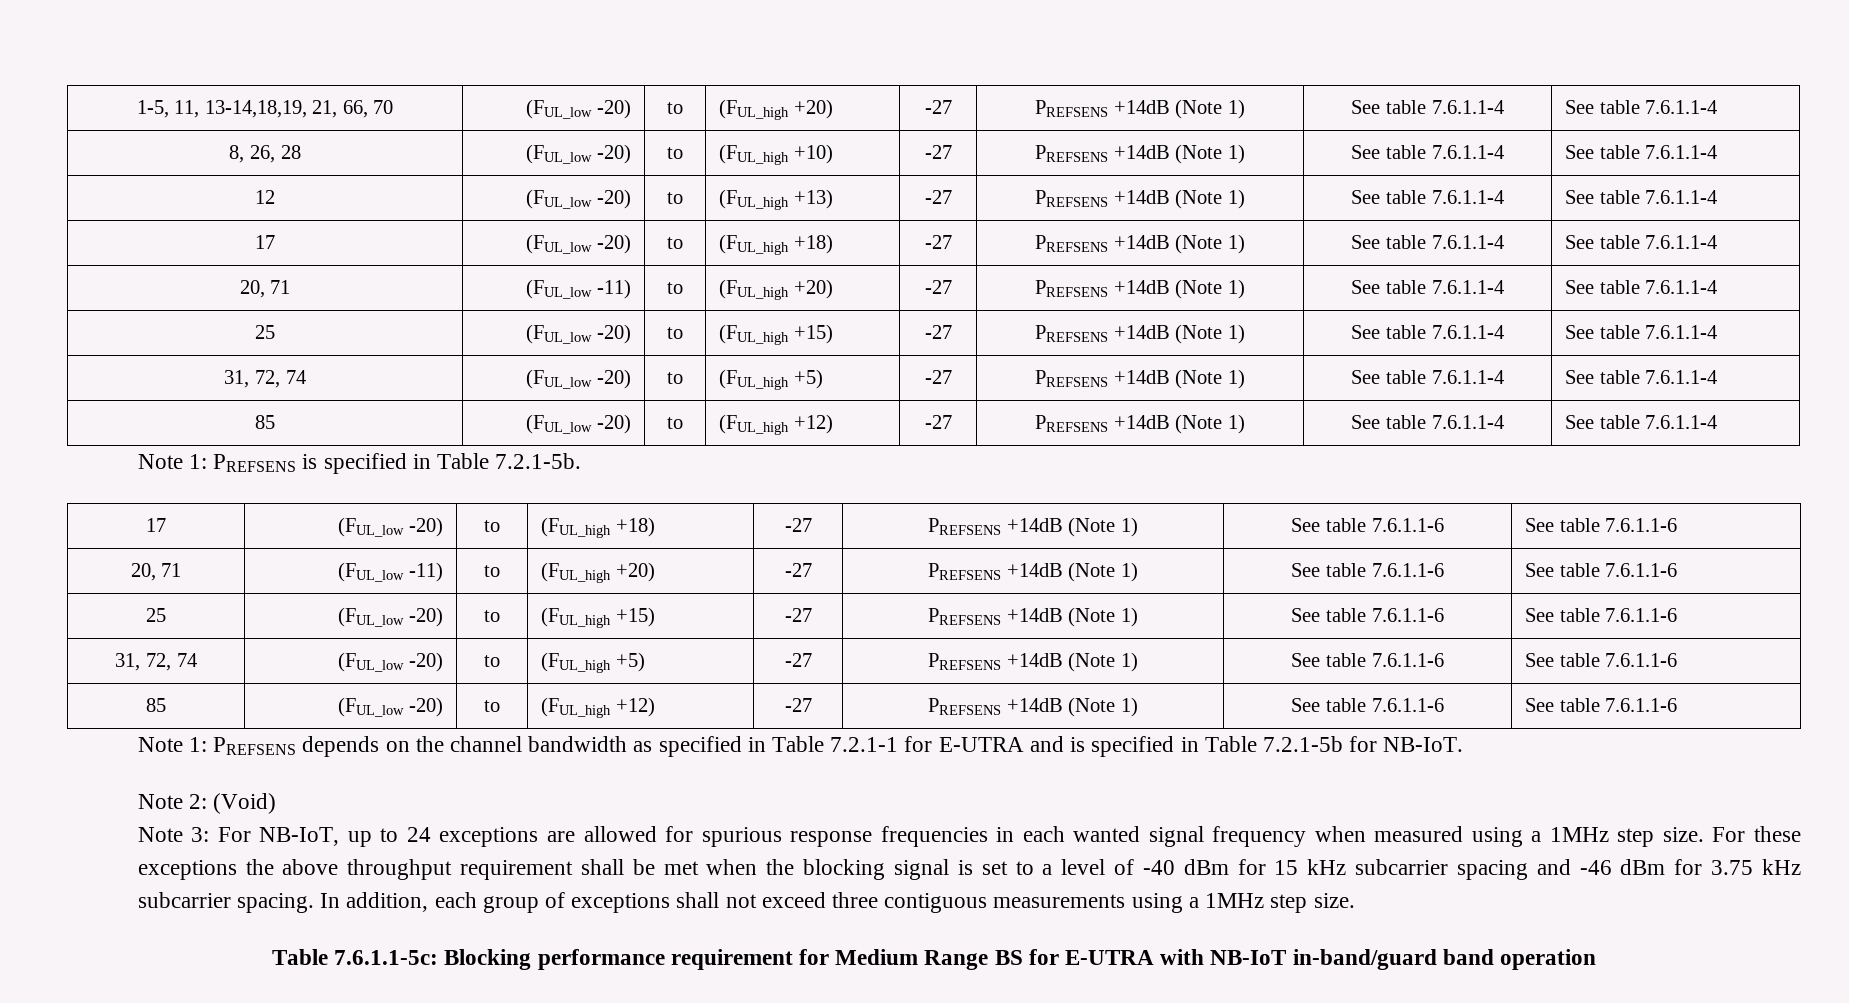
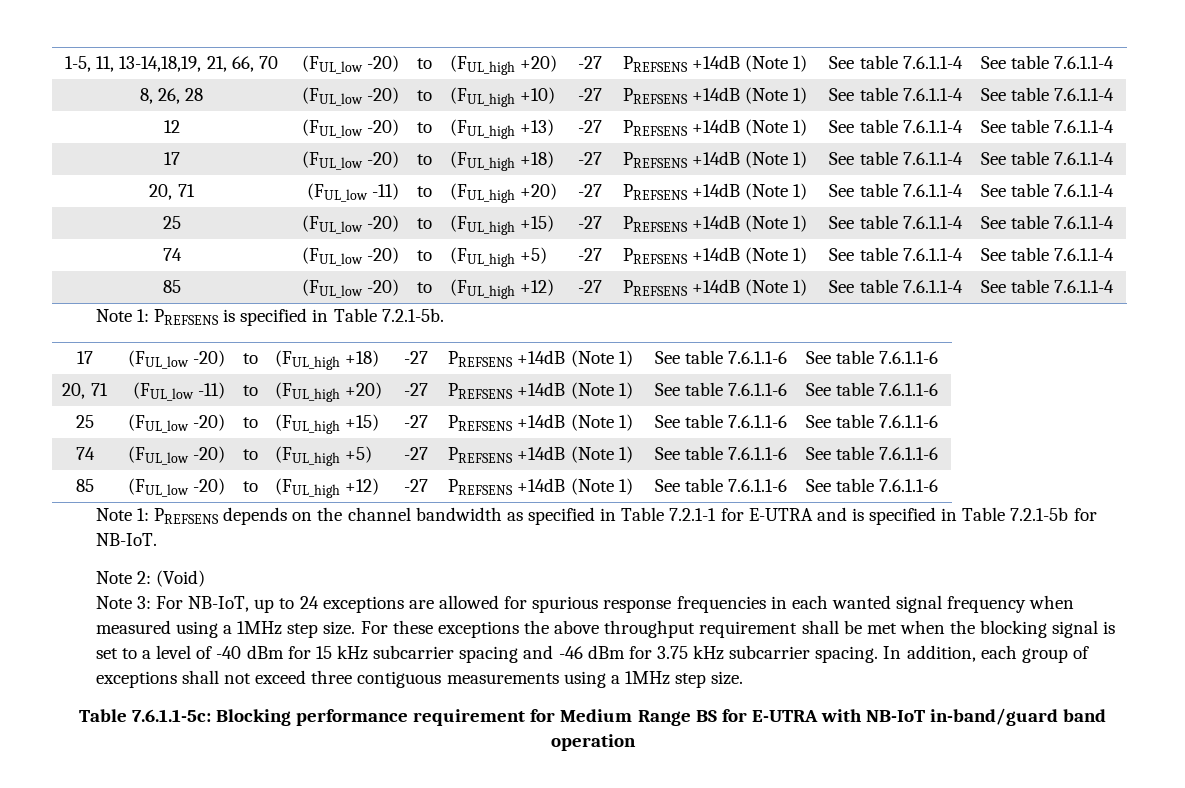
[224,370,280,388] 31, 72, -> (1115, 222) none
[115,653,171,671] 31, 72, -> (939, 421) none

